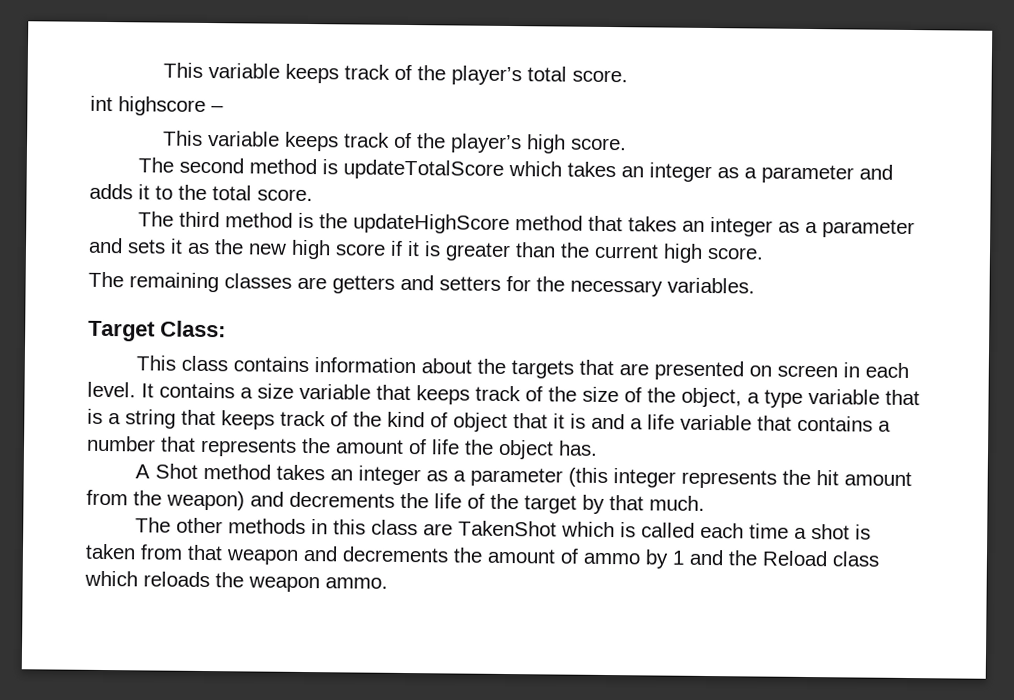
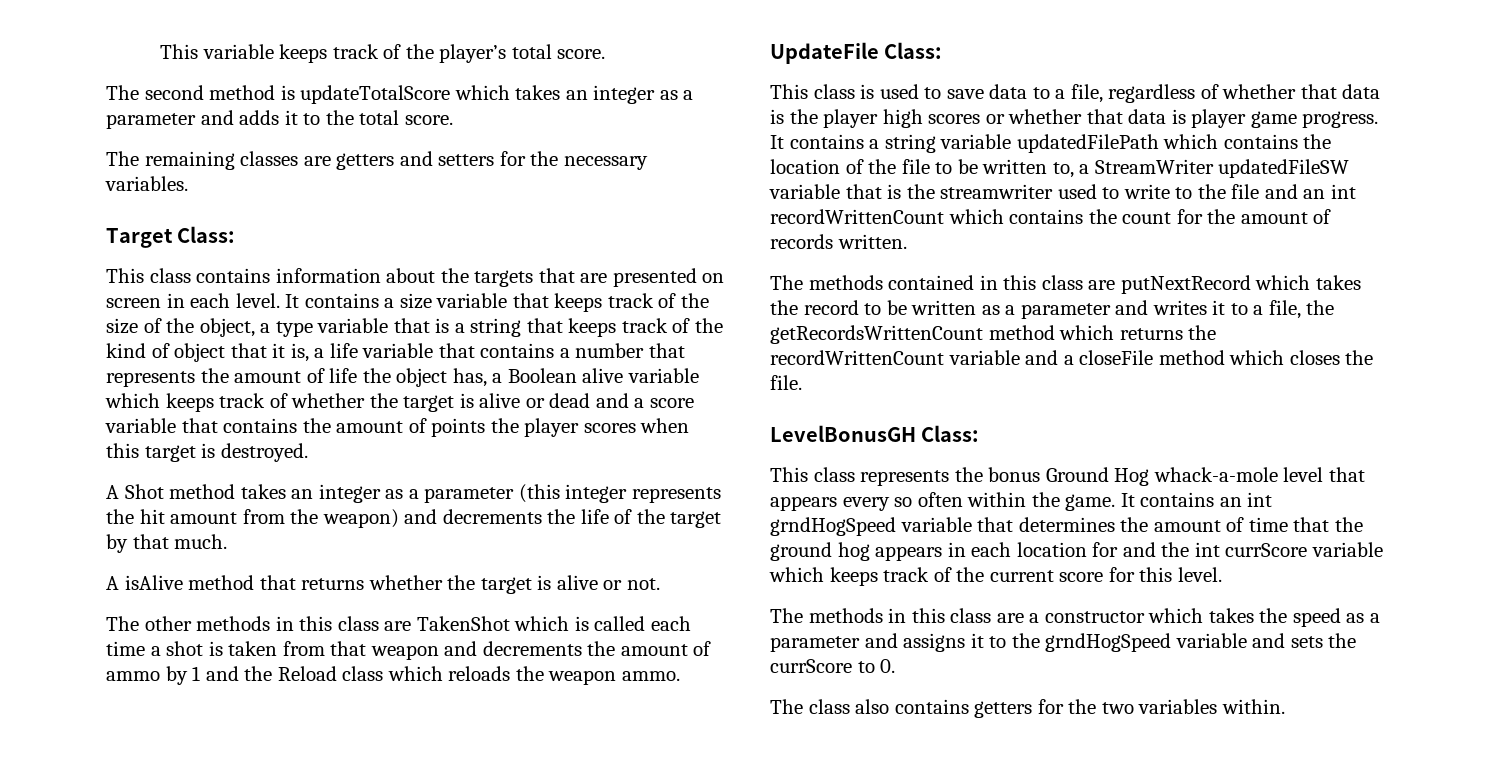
[90,95,224,116] [163,130,628,154] // int highscore – // This variable keeps track of the player’s high score. -> (606, 54) none
[137,211,915,239] [88,237,764,263] // The third method is the updateHighScore method that takes an integer as a parameter and sets it as the new high score if it is greater than the current high score. -> (453, 120) none
[570,413,625,430] is and -> [290,343,309,362] is,
[558,440,598,456] has. -> [452,368,699,387] [105,393,694,412] [105,418,690,437] [106,443,308,462] has, a Boolean alive variable which keeps track of whether the target is alive or dead and a score variable that contains the amount of points the player scores when this target is destroyed.
(705, 503) none -> [106,575,660,594] // A isAlive method that returns whether the target is alive or not.
(388, 583) none -> [770,42,943,64] [770,84,1381,103] [770,109,1379,128] [770,134,1332,153] [770,159,1350,178] [769,184,1356,199] [770,209,1332,224] [770,234,907,249] [770,275,1361,294] [770,300,1335,319] [770,325,1217,344] [770,350,1374,365] [770,375,802,390] [770,425,980,442] [770,467,1365,486] [770,492,1273,511] [770,517,1363,536] [770,542,1383,561] [769,567,1222,586] [770,608,1380,627] [770,633,1357,652] [770,659,896,673] [770,699,1285,718] // UpdateFile Class: // This class is used to save data to a file, regardless of whether that data is the player high scores or whether that data is player game progress. It contains a string variable updatedFilePath which contains the location of the file to be written to, a StreamWriter updatedFileSW variable that is the streamwriter used to write to the file and an int recordWrittenCount which contains the count for the amount of records written. // The methods contained in this class are putNextRecord which takes the record to be written as a parameter and writes it to a file, the getRecordsWrittenCount method which returns the recordWrittenCount variable and a closeFile method which closes the file. // LevelBonusGH Class: // This class represents the bonus Ground Hog whack-a-mole level that appears every so often within the game. It contains an int grndHogSpeed variable that determines the amount of time that the ground hog appears in each location for and the int currScore variable which keeps track of the current score for this level. // The methods in this class are a constructor which takes the speed as a parameter and assigns it to the grndHogSpeed variable and sets the currScore to 0. // The class also contains getters for the two variables within.

